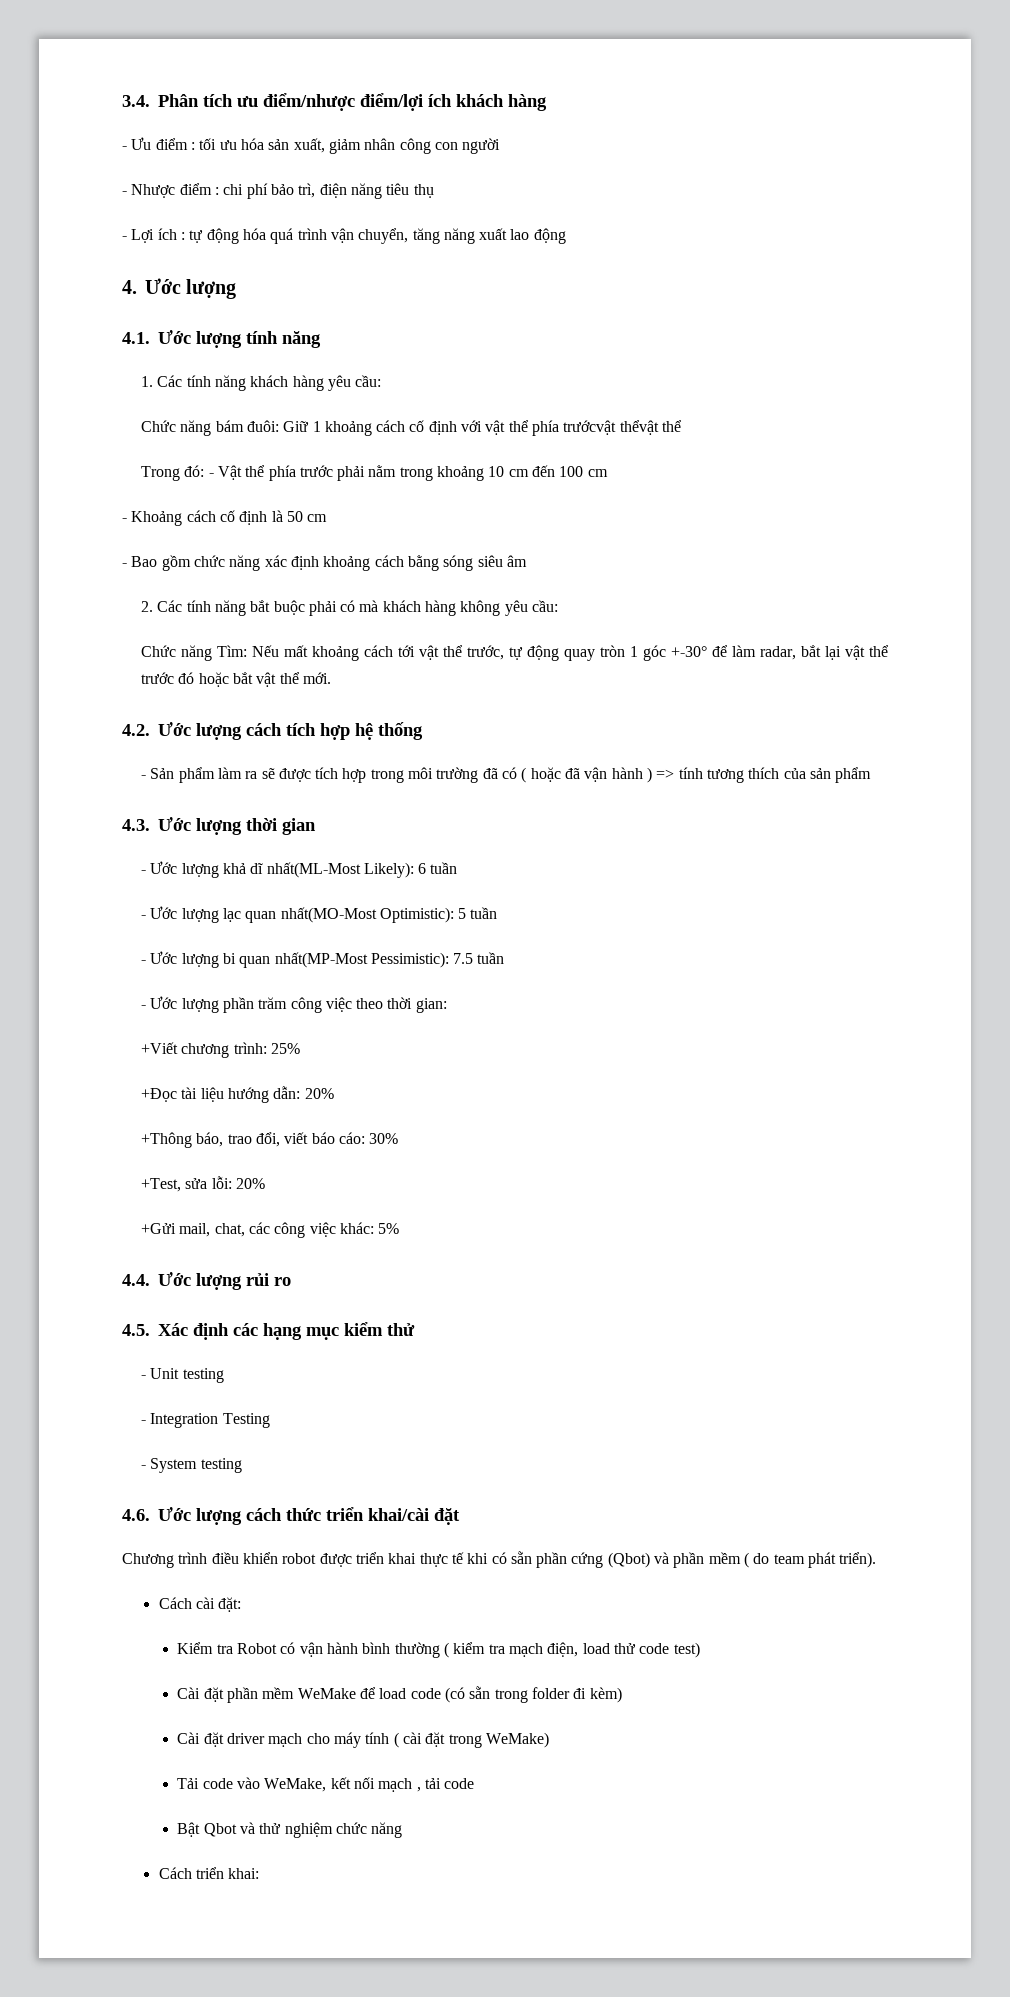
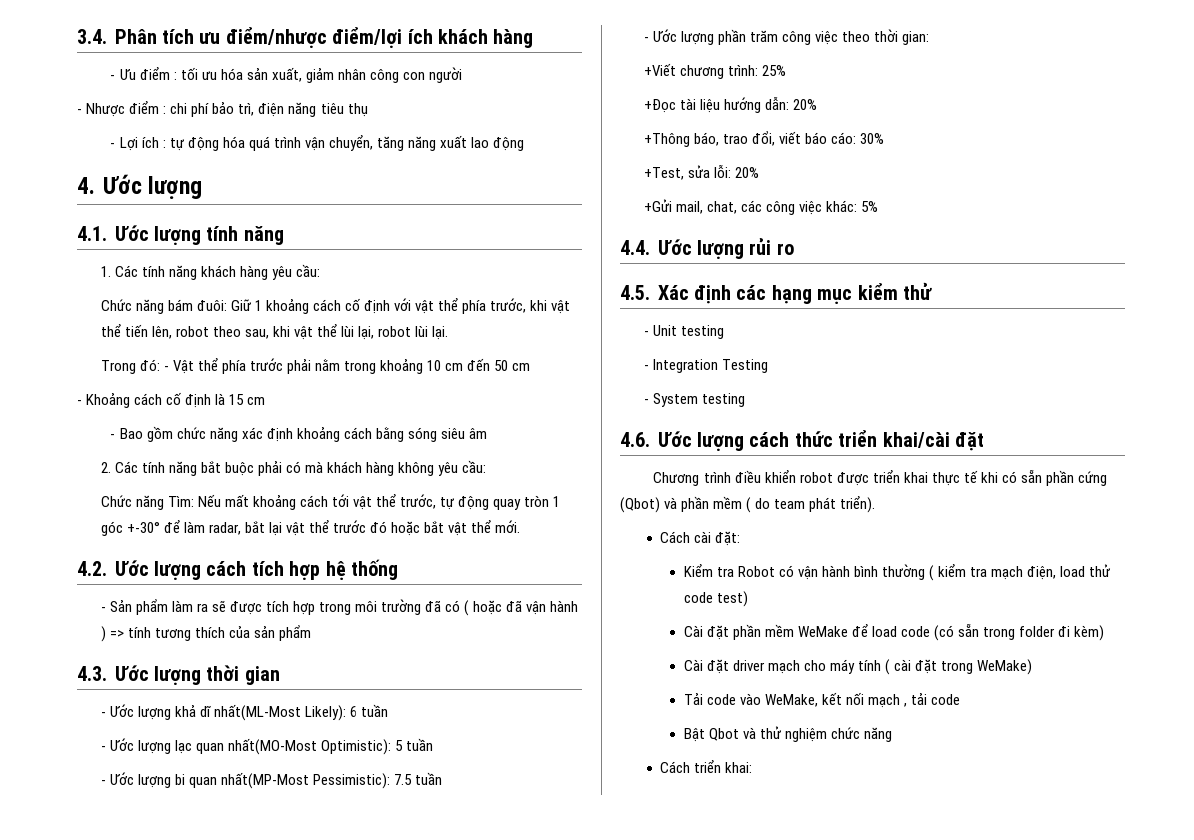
[563,420,683,435] trướcvật thểvật thể -> [490,298,571,314] [100,324,449,340] trước, khi vật thể tiến lên, robot theo sau, khi vật thể lùi lại, robot lùi lại.
[559,466,584,477] 100 -> [494,360,509,371] 50
[286,511,303,522] 50 -> [229,394,245,405] 15

